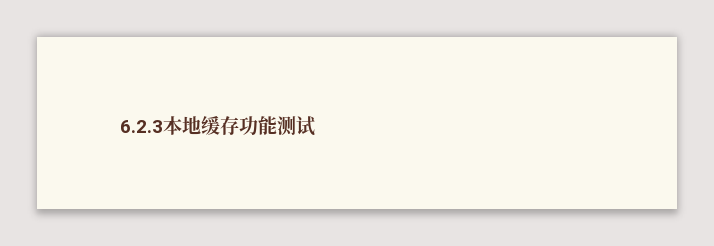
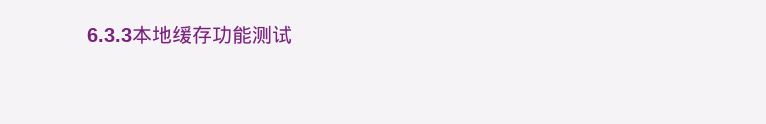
[120,120,163,133] 6.2.3 -> [87,28,132,42] 6.3.3

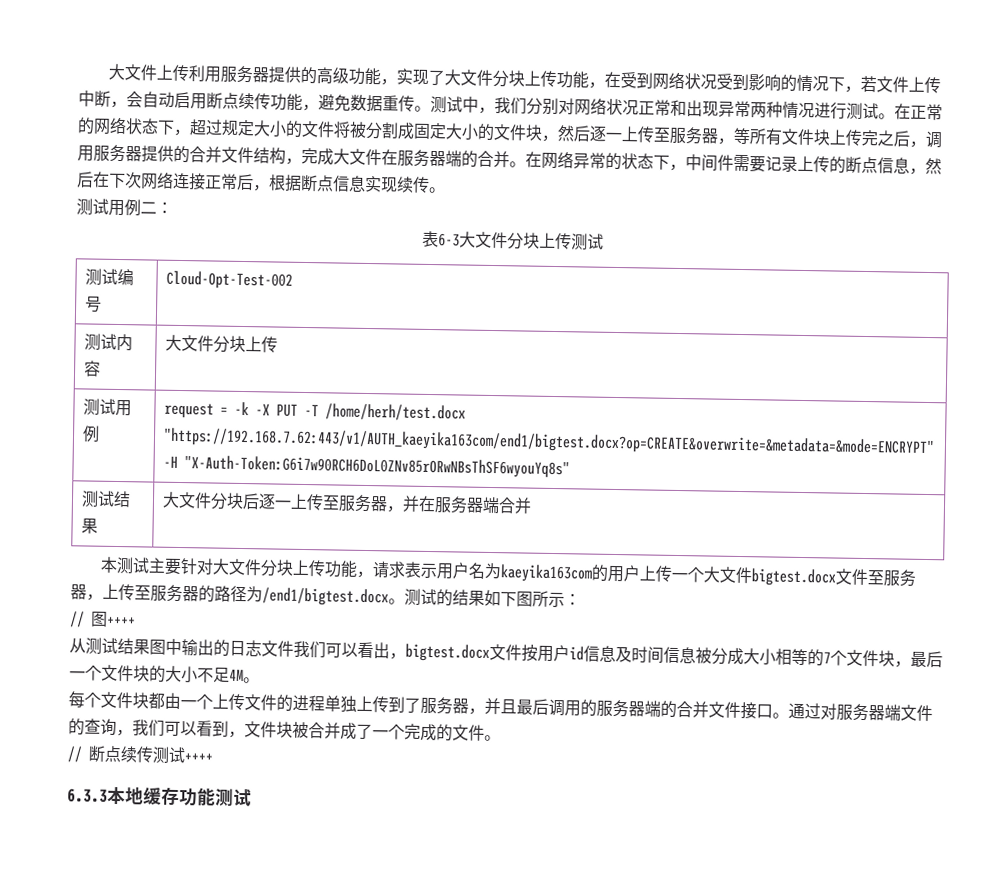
(87, 35) none -> [107,63,941,94] [78,90,943,121] [77,116,943,149] [77,144,942,175] [77,171,446,194] [76,198,173,217] [422,230,604,251] [85,268,135,286] [85,295,103,313] [166,270,294,290] [84,333,134,352] [83,360,102,377] [165,334,279,353] [83,398,133,417] [82,425,101,443] [164,401,467,422] [163,427,936,458] [163,455,571,479] [81,490,132,508] [81,518,99,534] [162,491,533,514] [99,556,916,587] [70,583,581,608] [69,611,136,628] [69,637,943,668] [69,664,260,684] [68,691,933,722] [68,718,501,742] [67,745,213,764] 大文件上传利用服务器提供的高级功能，实现了大文件分块上传功能，在受到网络状况受到影响的情况下，若文件上传中断，会自动启用断点续传功能，避免数据重传。测试中，我们分别对网络状况正常和出现异常两种情况进行测试。在正常的网络状态下，超过规定大小的文件将被分割成固定大小的文件块，然后逐一上传至服务器，等所有文件块上传完之后，调用服务器提供的合并文件结构，完成大文件在服务器端的合并。在网络异常的状态下，中间件需要记录上传的断点信息，然后在下次网络连接正常后，根据断点信息实现续传。 // 测试用例二： // 表6-3大文件分块上传测试 // 测试编号 | Cloud-Opt-Test-002 // 测试内容 | 大文件分块上传 // 测试用例 | request = -k -X PUT -T /home/herh/test.docx "https://192.168.7.62:443/v1/AUTH_kaeyika163com/end1/bigtest.docx?op=CREATE&overwrite=&metadata=&mode=ENCRYPT" -H "X-Auth-Token:G6i7w90RCH6DoL0ZNv85rORwNBsThSF6wyouYq8s" // 测试结果 | 大文件分块后逐一上传至服务器，并在服务器端合并 // 本测试主要针对大文件分块上传功能，请求表示用户名为kaeyika163com的用户上传一个大文件bigtest.docx文件至服务器，上传至服务器的路径为/end1/bigtest.docx。测试的结果如下图所示： // // 图++++ // 从测试结果图中输出的日志文件我们可以看出，bigtest.docx文件按用户id信息及时间信息被分成大小相等的7个文件块，最后一个文件块的大小不足4M。 // 每个文件块都由一个上传文件的进程单独上传到了服务器，并且最后调用的服务器端的合并文件接口。通过对服务器端文件的查询，我们可以看到，文件块被合并成了一个完成的文件。 // // 断点续传测试++++ //

